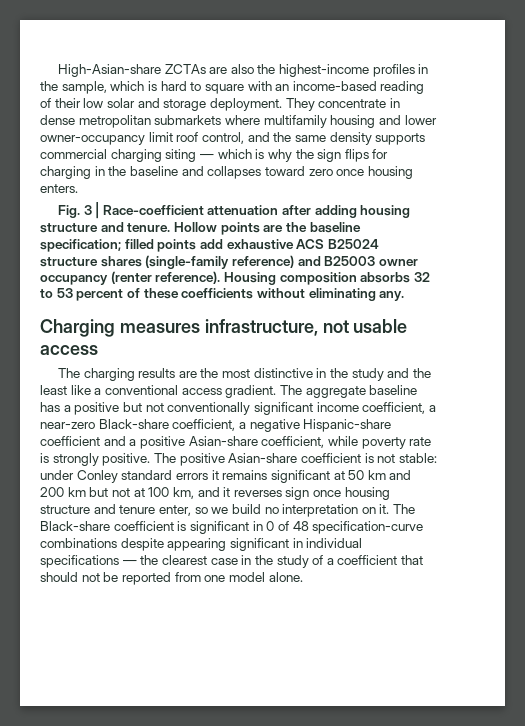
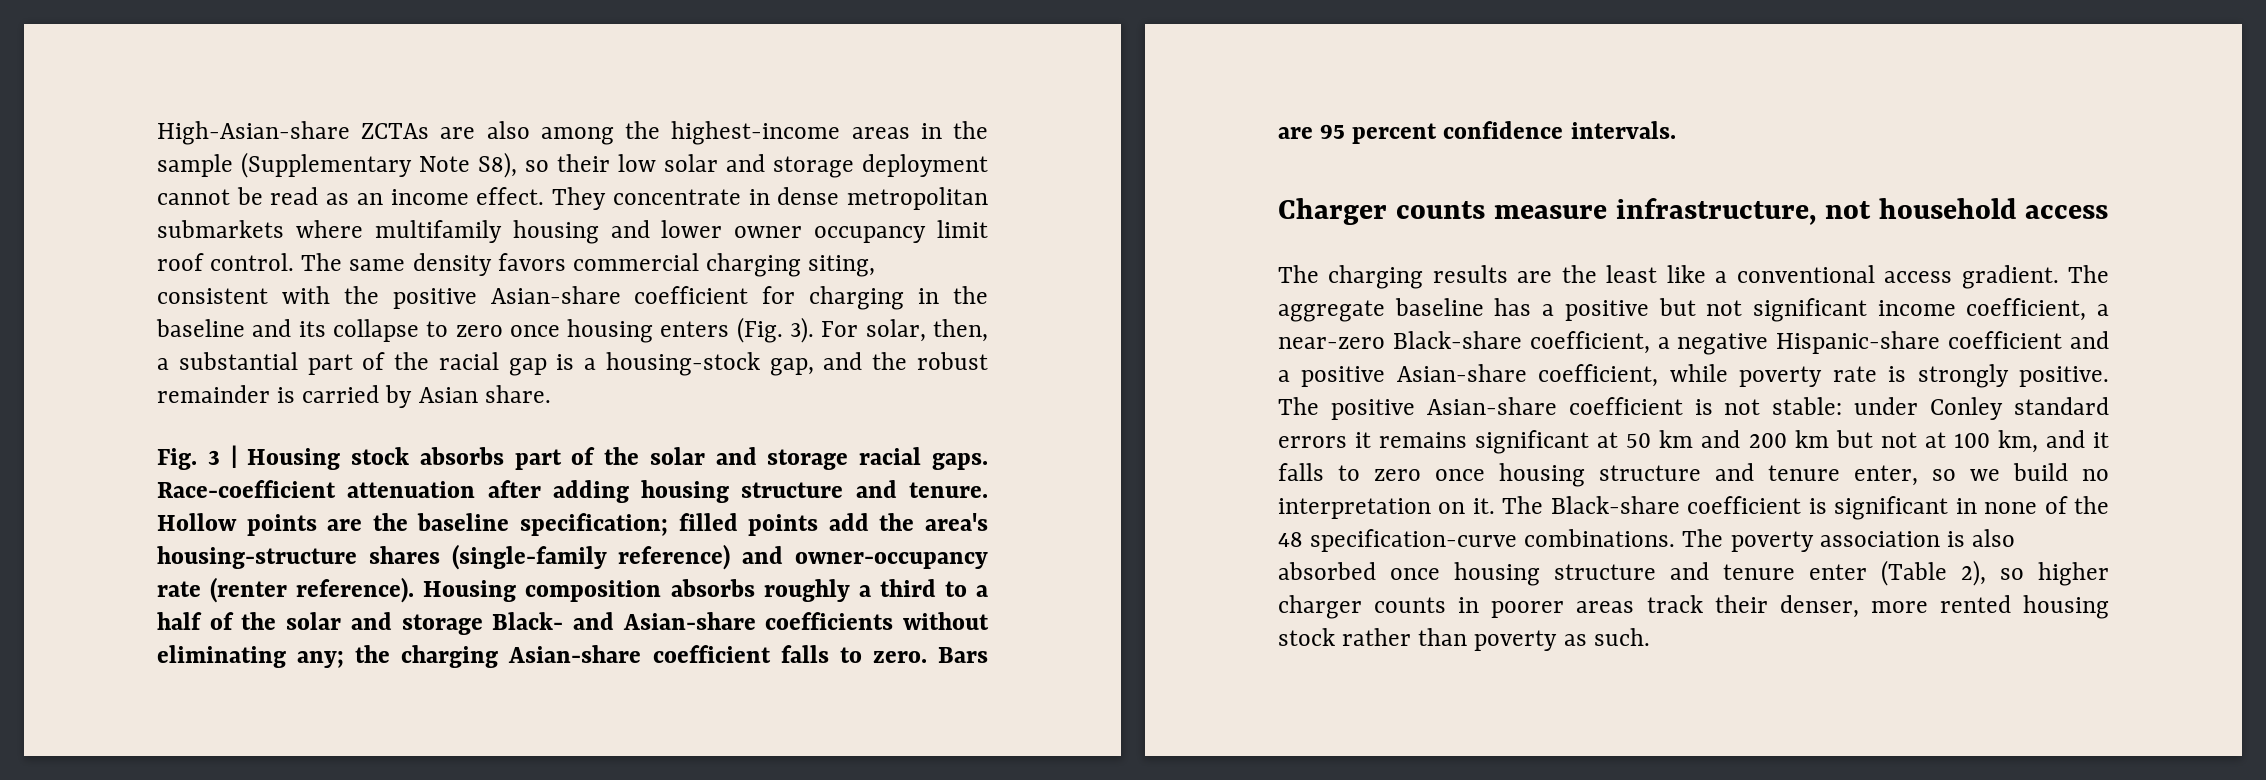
(254, 69) none -> [540,127,614,145] among
[372,64,429,77] [40,81,425,94] [40,98,51,108] profiles in the sample, which is hard to square with an income-based reading of -> [851,121,988,139] [157,152,549,178] areas in the sample (Supplementary Note S8), so
[209,98,282,111] deployment. -> [862,154,988,177] [157,187,545,205] deployment cannot be read as an income effect.
[40,132,292,145] owner-occupancy limit roof control, and the -> [734,220,988,243] [157,253,343,271] owner occupancy limit roof control. The
[375,133,426,145] supports -> [497,253,566,271] favors
[165,149,369,162] siting — which is why the sign flips -> [808,255,876,277] [157,286,749,309] siting, consistent with the positive Asian-share coefficient
[207,166,413,179] [40,184,78,193] [57,202,100,219] collapses toward zero once housing enters. // Fig. 3 | -> [298,317,988,343] [157,352,988,376] [157,385,551,408] [157,445,988,470] its collapse to zero once housing enters (Fig. 3). For solar, then, a substantial part of the racial gap is a housing-stock gap, and the robust remainder is carried by Asian share. // Fig. 3 | Housing stock absorbs part of the solar and storage racial gaps.
[226,239,379,250] [40,257,98,267] exhaustive ACS B25024 structure -> [879,513,989,531] [157,546,357,569] the area's housing-structure
[324,256,418,266] [40,275,108,285] B25003 owner occupancy -> [795,552,988,569] [157,581,201,597] owner-occupancy rate
[413,272,430,282] [40,288,405,301] [40,319,200,337] 32 to 53 percent of these coefficients without eliminating any. // Charging measures -> [763,579,989,602] [157,612,990,635] [157,645,988,668] [1278,121,1676,144] [1278,198,1607,225] roughly a third to a half of the solar and storage Black- and Asian-share coefficients without eliminating any; the charging Asian-share coefficient falls to zero. Bars are 95 percent confidence intervals. // Charger counts measure
[353,319,408,333] usable -> [1878,198,2017,219] household
[222,368,431,381] most distinctive in the study and the -> (1597, 274) none
[167,402,251,415] conventionally -> (1743, 308) none
[233,487,310,500] reverses sign -> [1278,463,1421,481] falls to zero
[266,521,424,534] [40,538,363,551] [40,555,424,568] [40,572,303,585] 0 of 48 specification-curve combinations despite appearing significant in individual specifications — the clearest case in the study of a coefficient that should not be reported from one model alone. -> [1984,496,2109,514] [1278,529,2016,552] [1278,560,2109,586] [1278,595,2109,619] [1278,628,1650,651] none of the 48 specification-curve combinations. The poverty association is also absorbed once housing structure and tenure enter (Table 2), so higher charger counts in poorer areas track their denser, more rented housing stock rather than poverty as such.

